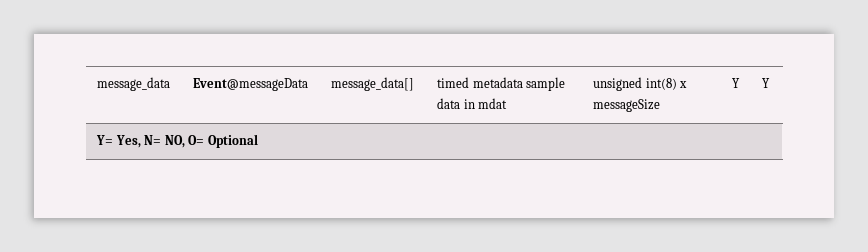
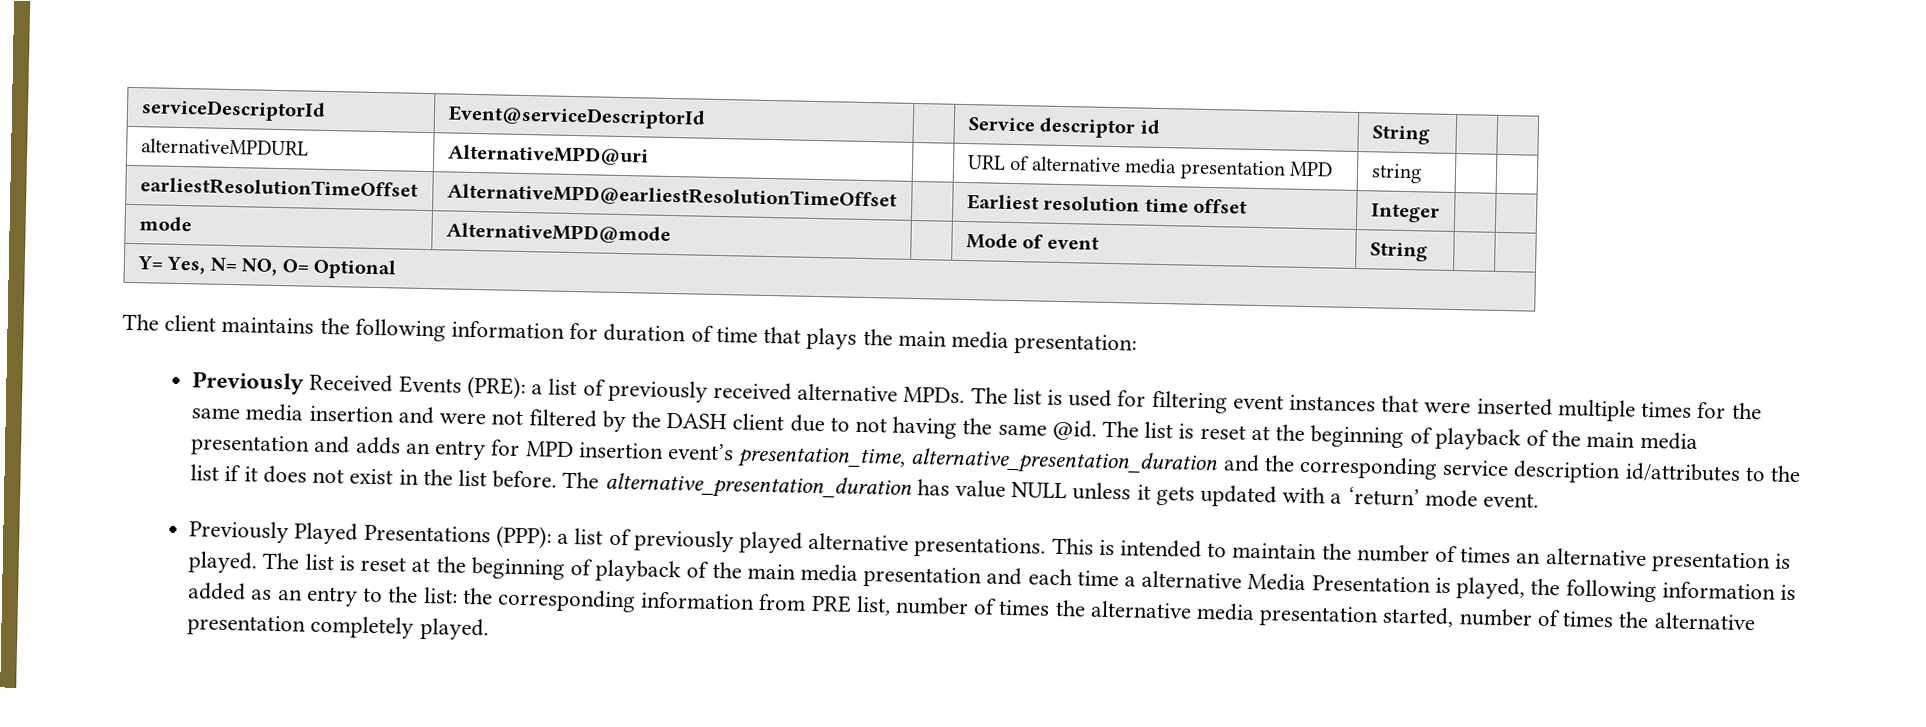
[97,77,171,91] [193,78,309,91] [331,77,415,91] [437,77,566,91] [437,98,508,109] [593,77,688,91] [593,99,661,112] [732,78,741,88] [762,78,771,88] message_data | Event@messageData | message_data[] | timed metadata sample data in mdat | unsigned int(8) x messageSize | Y | Y -> [140,99,326,122] [447,105,706,130] [967,117,1161,139] [1371,125,1430,145] [140,138,309,156] [447,144,649,166] [966,155,1334,181] [1370,163,1422,184] [139,177,418,198] [446,183,897,210] [966,194,1248,214] [1369,203,1440,223] [138,216,192,232] [445,222,671,245] [965,233,1099,250] [1369,242,1428,262] serviceDescriptorId | Event@serviceDescriptorId | | Service descriptor id | String | | // alternativeMPDURL | AlternativeMPD@uri | | URL of alternative media presentation MPD | string | | // earliestResolutionTimeOffset | AlternativeMPD@earliestResolutionTimeOffset | | Earliest resolution time offset | Integer | | // mode | AlternativeMPD@mode | | Mode of event | String | |
(258, 141) none -> [122,313,1138,356] [192,371,1762,422] [191,403,1698,451] [190,434,1802,484] [190,464,1540,508] [189,520,1792,574] [188,551,1796,603] [188,582,1756,631] [187,614,489,641] // The client maintains the following information for duration of time that plays the main media presentation: // Previously Received Events (PRE): a list of previously received alternative MPDs. The list is used for filtering event instances that were inserted multiple times for the same media insertion and were not filtered by the DASH client due to not having the same @id. The list is reset at the beginning of playback of the main media presentation and adds an entry for MPD insertion event’s presentation_time, alternative_presentation_duration and the corresponding service description id/attributes to the list if it does not exist in the list before. The alternative_presentation_duration has value NULL unless it gets updated with a ‘return’ mode event. // Previously Played Presentations (PPP): a list of previously played alternative presentations. This is intended to maintain the number of times an alternative presentation is played. The list is reset at the beginning of playback of the main media presentation and each time a alternative Media Presentation is played, the following information is added as an entry to the list: the corresponding information from PRE list, number of times the alternative media presentation started, number of times the alternative presentation completely played.

